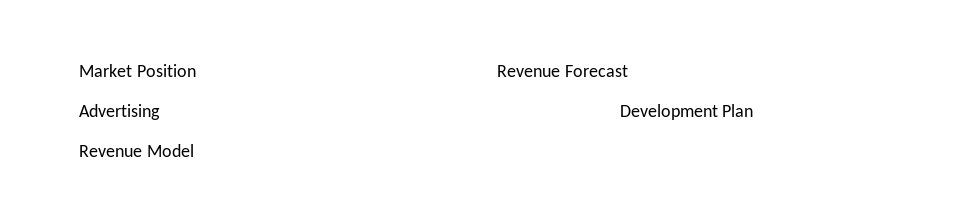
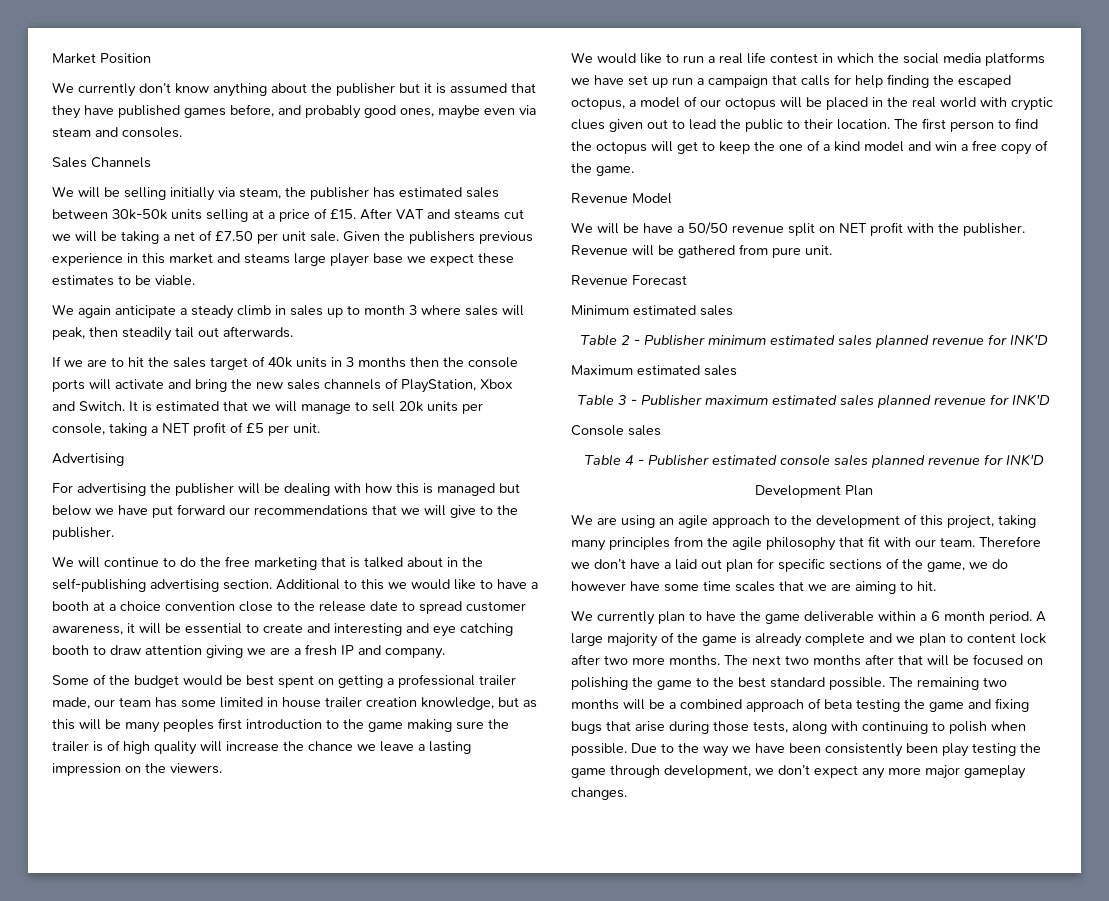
[79,104,160,120] [79,144,194,157] [497,65,628,77] [619,104,754,120] Advertising // Revenue Model // Revenue Forecast // Development Plan -> [52,82,536,97] [52,104,536,119] [52,127,182,138] [52,157,151,168] [52,186,499,201] [52,208,524,222] [52,230,533,244] [52,253,514,267] [52,275,195,286] [52,304,524,319] [52,326,293,341] [52,356,518,370] [52,378,513,393] [52,401,483,414] [52,422,320,436] [52,453,124,466] [52,483,520,496] [52,504,518,518] [52,527,114,540] [52,556,483,570] [52,578,538,592] [52,601,526,614] [52,623,513,637] [52,644,445,659] [52,674,516,688] [52,697,537,710] [52,718,509,733] [52,740,471,755] [52,763,222,776] [571,52,1045,66] [571,74,1011,88] [571,96,1053,111] [571,118,1038,132] [571,140,1048,155] [571,163,634,176] [571,193,672,204] [571,222,1025,236] [571,244,832,258] [571,275,687,286] [571,305,733,316] [580,334,1048,348] [571,365,737,376] [578,394,1050,408] [571,425,661,436] [584,454,1044,468] [755,485,873,498] [571,514,1036,529] [571,536,1041,551] [571,558,1008,572] [571,581,936,594] [571,610,1046,625] [571,632,1046,647] [571,654,1043,666] [571,677,1007,690] [571,698,1029,712] [571,721,1026,734] [571,743,1041,757] [571,765,1026,779] [571,787,627,800] We currently don’t know anything about the publisher but it is assumed that they have published games before, and probably good ones, maybe even via steam and consoles. // Sales Channels // We will be selling initially via steam, the publisher has estimated sales between 30k-50k units selling at a price of £15. After VAT and steams cut we will be taking a net of £7.50 per unit sale. Given the publishers previous experience in this market and steams large player base we expect these estimates to be viable. // We again anticipate a steady climb in sales up to month 3 where sales will peak, then steadily tail out afterwards. // If we are to hit the sales target of 40k units in 3 months then the console ports will activate and bring the new sales channels of PlayStation, Xbox and Switch. It is estimated that we will manage to sell 20k units per console, taking a NET profit of £5 per unit. // Advertising // For advertising the publisher will be dealing with how this is managed but below we have put forward our recommendations that we will give to the publisher. // We will continue to do the free marketing that is talked about in the self-publishing advertising section. Additional to this we would like to have a booth at a choice convention close to the release date to spread customer awareness, it will be essential to create and interesting and eye catching booth to draw attention giving we are a fresh IP and company. // Some of the budget would be best spent on getting a professional trailer made, our team has some limited in house trailer creation knowledge, but as this will be many peoples first introduction to the game making sure the trailer is of high quality will increase the chance we leave a lasting impression on the viewers. // We would like to run a real life contest in which the social media platforms we have set up run a campaign that calls for help finding the escaped octopus, a model of our octopus will be placed in the real world with cryptic clues given out to lead the public to their location. The first person to find the octopus will get to keep the one of a kind model and win a free copy of the game. // Revenue Model // We will be have a 50/50 revenue split on NET profit with the publisher. Revenue will be gathered from pure unit. // Revenue Forecast // Minimum estimated sales // Table 2 - Publisher minimum estimated sales planned revenue for INK'D // Maximum estimated sales // Table 3 - Publisher maximum estimated sales planned revenue for INK'D // Console sales // Table 4 - Publisher estimated console sales planned revenue for INK'D // Development Plan // We are using an agile approach to the development of this project, taking many principles from the agile philosophy that fit with our team. Therefore we don’t have a laid out plan for specific sections of the game, we do however have some time scales that we are aiming to hit. // We currently plan to have the game deliverable within a 6 month period. A large majority of the game is already complete and we plan to content lock after two more months. The next two months after that will be focused on polishing the game to the best standard possible. The remaining two months will be a combined approach of beta testing the game and fixing bugs that arise during those tests, along with continuing to polish when possible. Due to the way we have been consistently been play testing the game through development, we don’t expect any more major gameplay changes.

